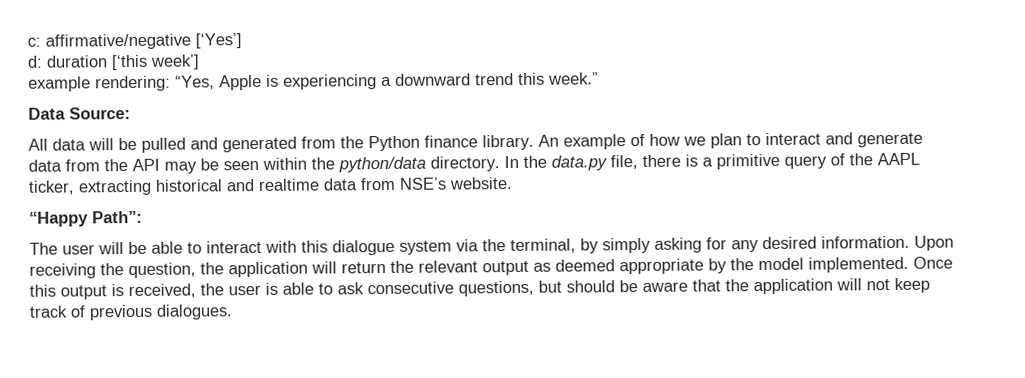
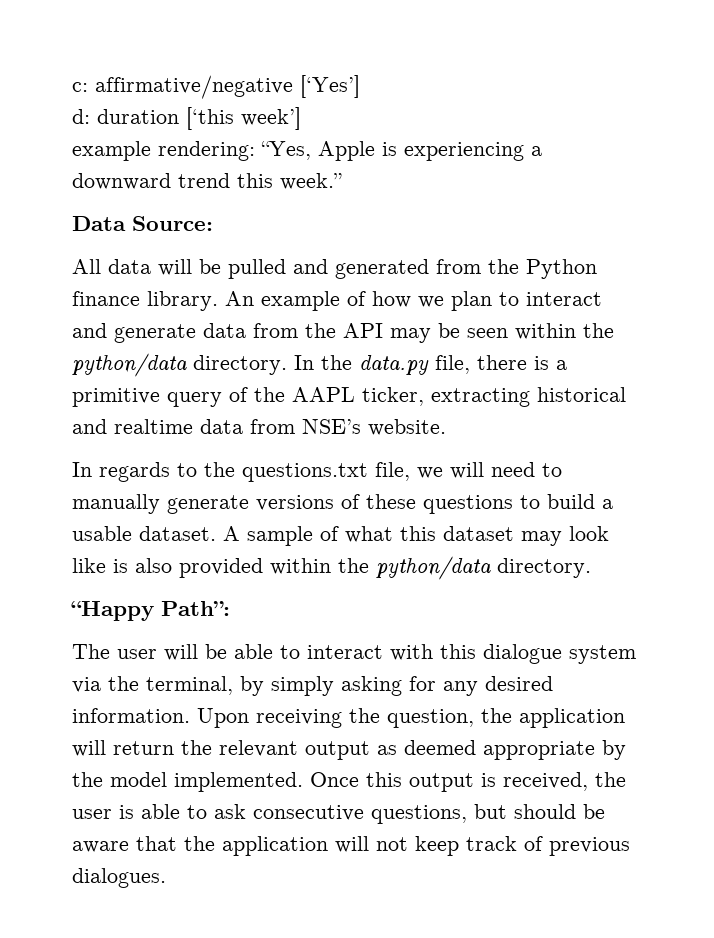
(513, 183) none -> [72,462,562,482] [72,494,613,514] [72,526,609,546] [72,556,591,580] // In regards to the questions.txt file, we will need to manually generate versions of these questions to build a usable dataset. A sample of what this dataset may look like is also provided within the python/data directory.

